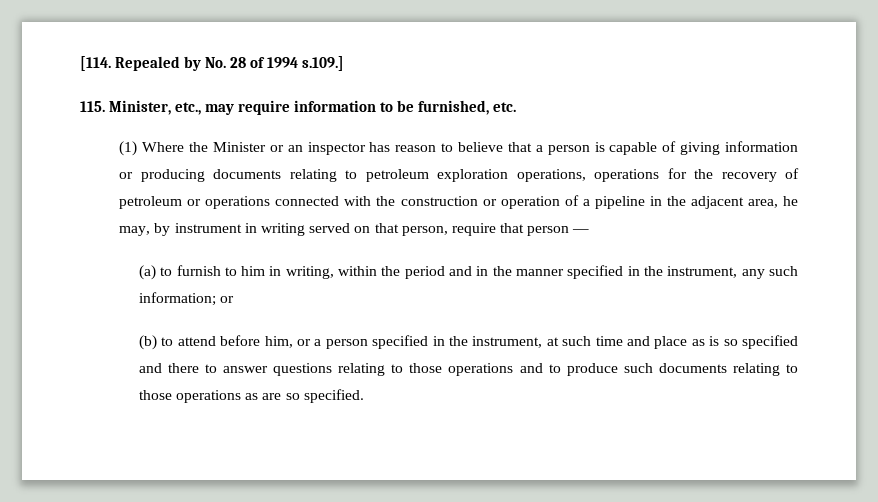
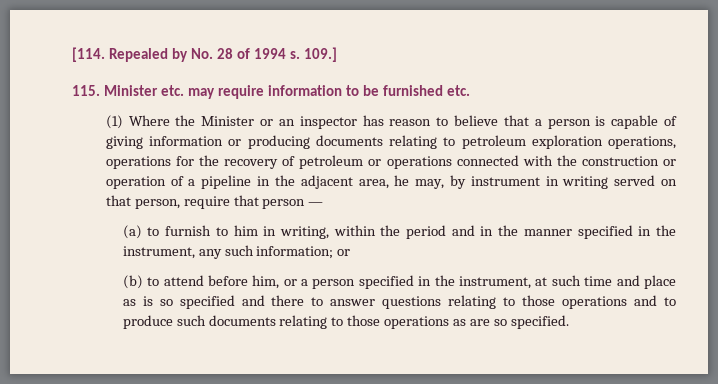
[302,56,345,71] s.109.] -> [290,47,338,62] s. 109.]
[109,100,202,115] Minister, etc., -> [104,85,185,96] Minister etc.
[418,100,490,115] furnished, -> [383,85,444,96] furnished

